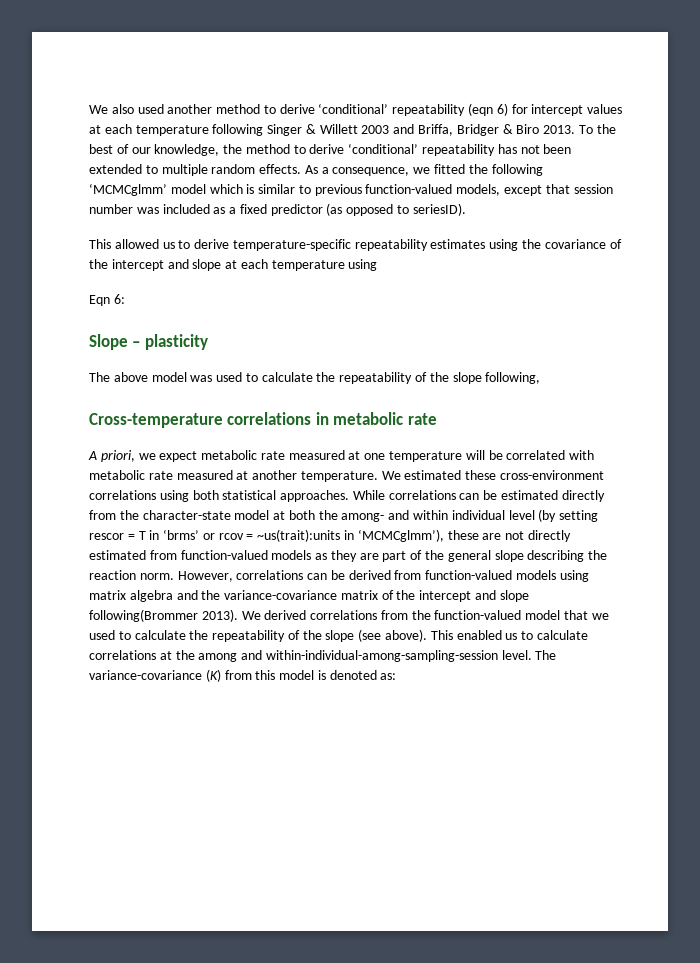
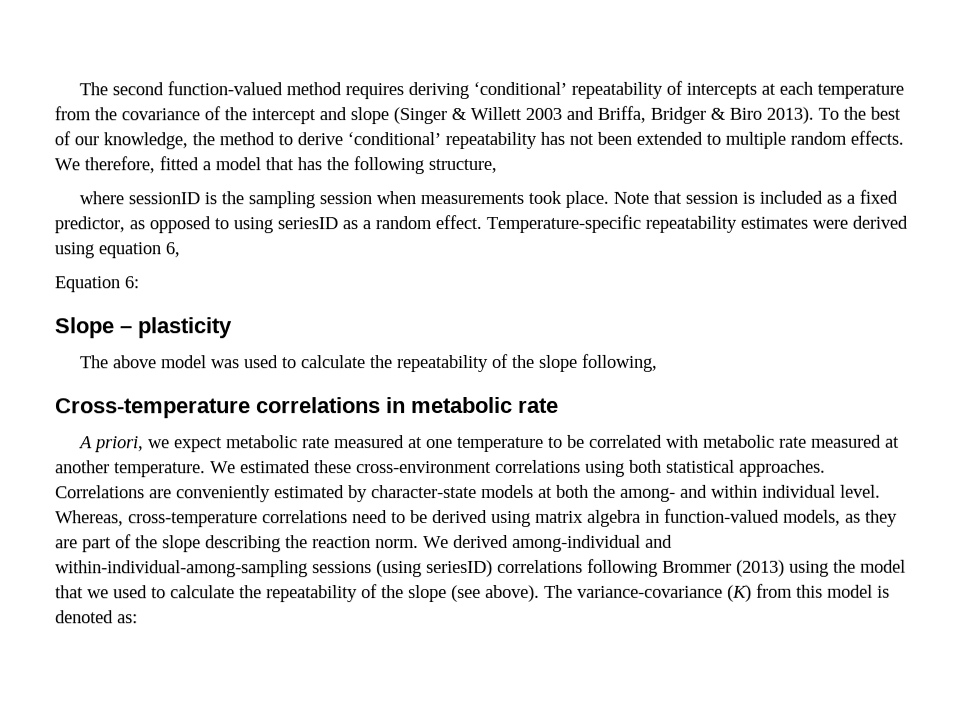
[89,103,623,116] [89,124,303,136] We also used another method to derive ‘conditional’ repeatability (eqn 6) for intercept values at each temperature following Singer -> [78,80,904,100] [54,106,447,125] The second function-valued method requires deriving ‘conditional’ repeatability of intercepts at each temperature from the covariance of the intercept and slope (Singer
[543,125,576,134] 2013. -> [766,106,814,124] 2013).
[304,164,543,176] [89,183,613,196] [89,203,466,216] [89,239,622,251] [89,259,378,271] [89,295,110,306] As a consequence, we fitted the following ‘MCMCglmm’ model which is similar to previous function-valued models, except that session number was included as a fixed predictor (as opposed to seriesID). // This allowed us to derive temperature-specific repeatability estimates using the covariance of the intercept and slope at each temperature using // Eqn -> [54,156,497,175] [78,189,898,209] [54,214,908,234] [54,242,180,259] [54,276,120,293] We therefore, fitted a model that has the following structure, // where sessionID is the sampling session when measurements took place. Note that session is included as a fixed predictor, as opposed to using seriesID as a random effect. Temperature-specific repeatability estimates were derived using equation 6, // Equation
[465,450,485,460] will -> [547,436,563,448] to
[352,490,605,502] [89,510,270,520] While correlations can be estimated directly from the character-state model -> [55,484,534,503] Correlations are conveniently estimated by character-state models
[508,509,599,522] [89,529,571,542] [89,550,312,560] level (by setting rescor = T in ‘brms’ or rcov = ~us(trait):units in ‘MCMCglmm’), these are not directly estimated from function-valued models -> [840,484,881,498] [55,508,841,528] level. Whereas, cross-temperature correlations need to be derived using matrix algebra in function-valued models,
[447,550,491,562] general -> (158, 542) none
[177,570,589,582] [89,590,529,602] [89,609,522,622] However, correlations can be derived from function-valued models using matrix algebra and the variance-covariance matrix of the intercept and slope following(Brommer 2013). We derived correlations from the function-valued -> [423,534,673,552] [55,558,856,578] We derived among-individual and within-individual-among-sampling sessions (using seriesID) correlations following Brommer (2013) using the
[430,630,588,640] [89,650,532,662] This enabled us to calculate correlations at the among and within-individual-among-sampling-session level. -> (540, 593) none

